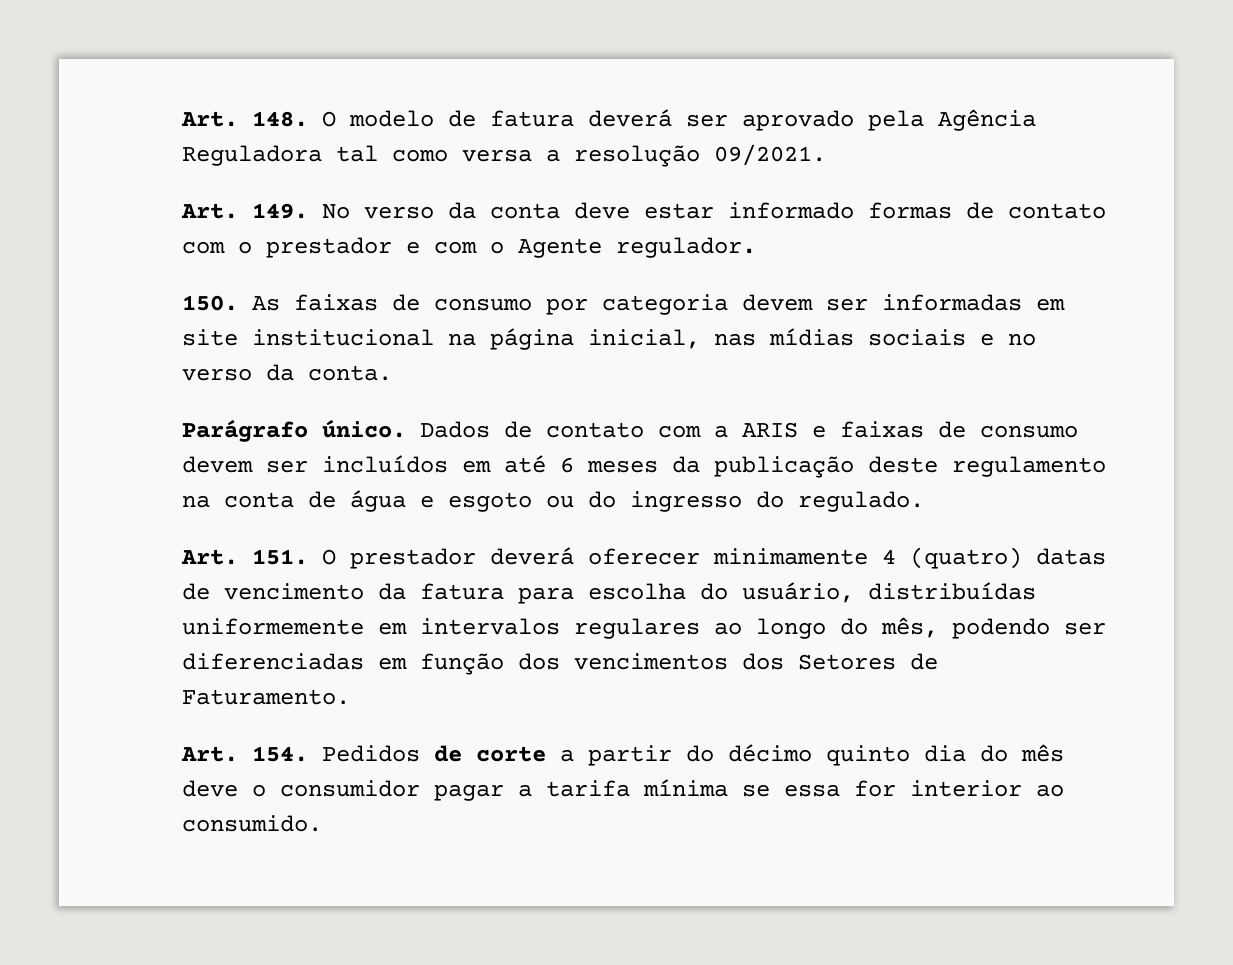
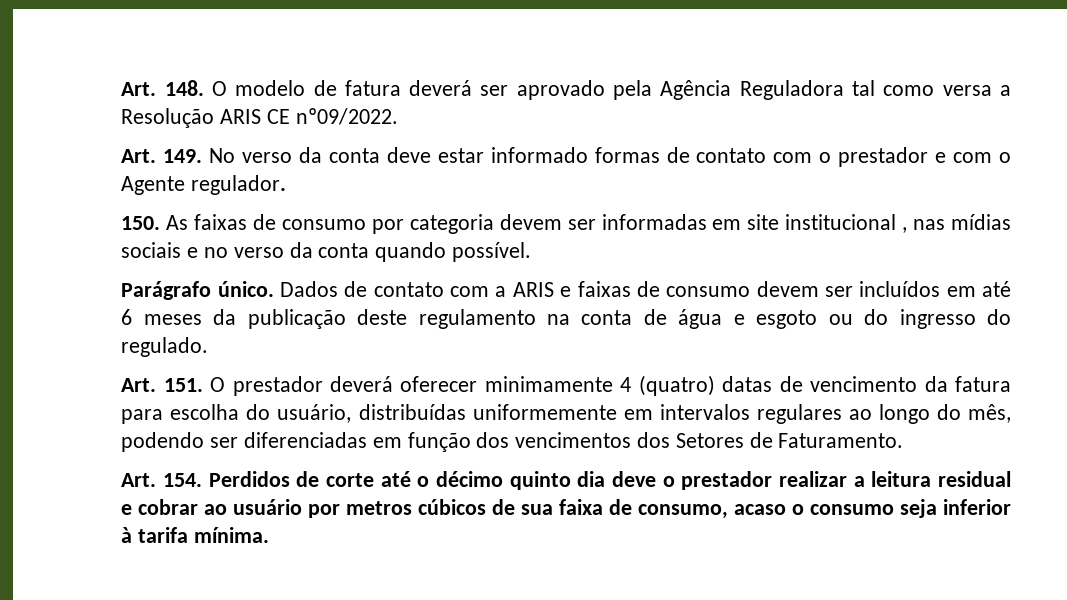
[573,144,826,167] resolução 09/2021. -> [121,108,398,128] Resolução ARIS CE nº09/2022.
[447,328,700,350] na página inicial, -> [902,227,908,233] ,
[307,365,392,381] conta. -> [318,242,531,262] conta quando possível.
[321,745,420,762] Pedidos -> [208,471,290,487] Perdidos
[559,744,1064,766] [181,779,1064,801] [181,815,322,832] a partir do décimo quinto dia do mês deve o consumidor pagar a tarifa mínima se essa for interior ao consumido. -> [380,471,1012,490] [121,499,1012,519] [121,527,269,543] até o décimo quinto dia deve o prestador realizar a leitura residual e cobrar ao usuário por metros cúbicos de sua faixa de consumo, acaso o consumo seja inferior à tarifa mínima.

